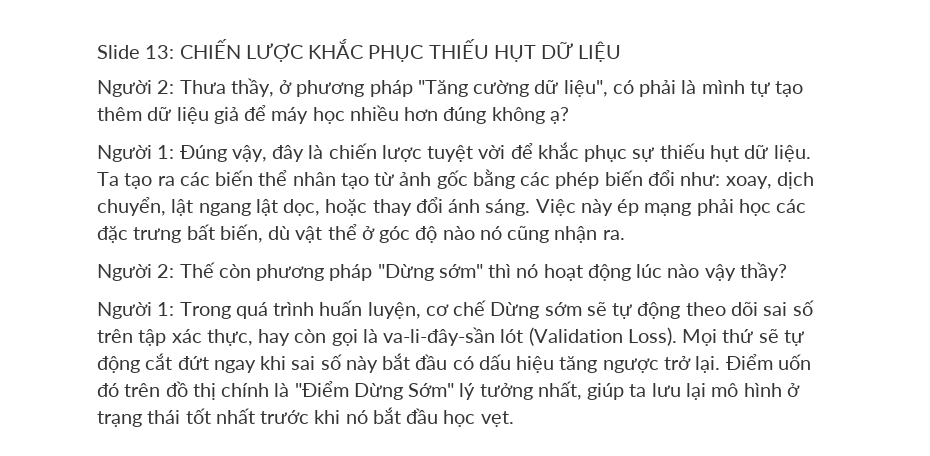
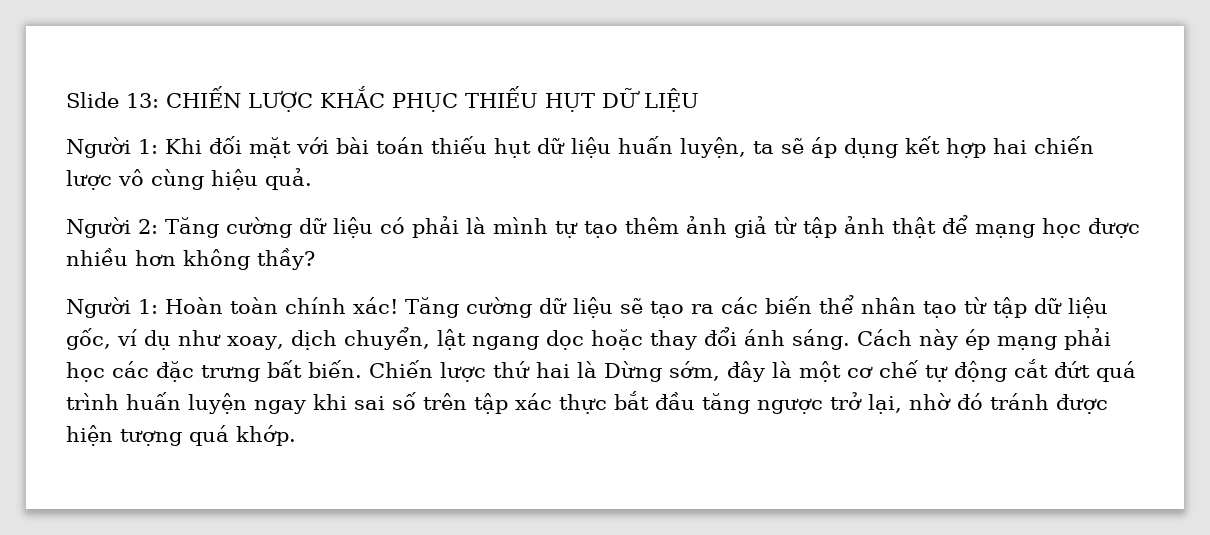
[157,78,608,97] 2: Thưa thầy, ở phương pháp "Tăng cường dữ liệu", -> [138,136,1094,158] [66,168,312,190] [66,217,373,238] 1: Khi đối mặt với bài toán thiếu hụt dữ liệu huấn luyện, ta sẽ áp dụng kết hợp hai chiến lược vô cùng hiệu quả. // Người 2: Tăng cường dữ liệu
[147,105,569,124] [97,142,811,162] [97,172,119,186] dữ liệu giả để máy học nhiều hơn đúng không ạ? // Người 1: Đúng vậy, đây là chiến lược tuyệt vời để khắc phục sự thiếu hụt dữ liệu. Ta -> [686,215,1140,238] [66,248,315,270] [66,297,643,318] ảnh giả từ tập ảnh thật để mạng học được nhiều hơn không thầy? // Người 1: Hoàn toàn chính xác! Tăng cường dữ liệu sẽ
[399,169,721,189] ảnh gốc bằng các phép biến đổi như: -> [993,297,1108,318] [66,328,221,350] tập dữ liệu gốc, ví dụ như
[255,199,321,216] lật dọc, -> [545,330,584,350] dọc
[535,199,576,216] Việc -> [856,329,912,346] Cách
[219,224,625,243] [97,262,787,281] [97,300,758,319] biến, dù vật thể ở góc độ nào nó cũng nhận ra. // Người 2: Thế còn phương pháp "Dừng sớm" thì nó hoạt động lúc nào vậy thầy? // Người 1: Trong quá trình huấn luyện, cơ chế Dừng sớm sẽ tự động theo dõi -> [308,359,1136,382] [66,392,347,414] biến. Chiến lược thứ hai là Dừng sớm, đây là một cơ chế tự động cắt đứt quá trình huấn luyện ngay khi
[206,327,804,346] [97,353,811,373] [97,381,800,400] [97,407,514,427] thực, hay còn gọi là va-li-đây-sần lót (Validation Loss). Mọi thứ sẽ tự động cắt đứt ngay khi sai số này bắt đầu có dấu hiệu tăng ngược trở lại. Điểm uốn đó trên đồ thị chính là "Điểm Dừng Sớm" lý tưởng nhất, giúp ta lưu lại mô hình ở trạng thái tốt nhất trước khi nó bắt đầu học vẹt. -> [559,391,1108,414] [66,425,296,446] thực bắt đầu tăng ngược trở lại, nhờ đó tránh được hiện tượng quá khớp.

